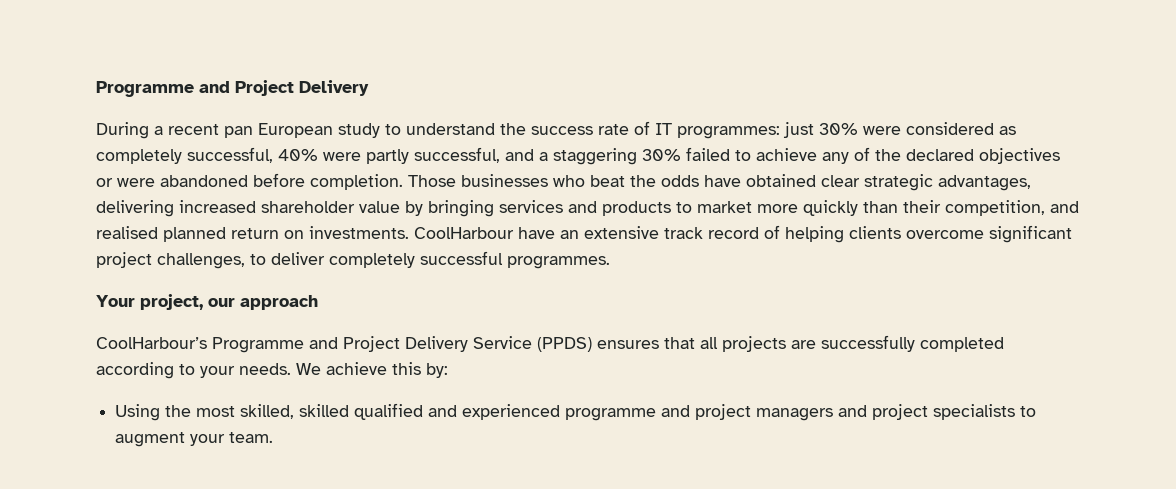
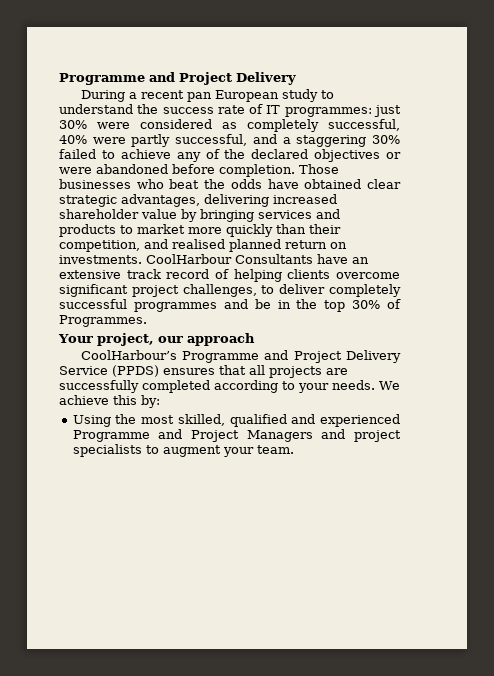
(514, 233) none -> [235,254,313,264] Consultants
[507,256,610,269] programmes. -> [133,299,401,312] [59,315,147,327] programmes and be in the top 30% of Programmes.
[299,404,350,417] skilled -> (225, 420) none
[565,404,834,421] programme and project managers -> [72,429,313,442] Programme and Project Managers

